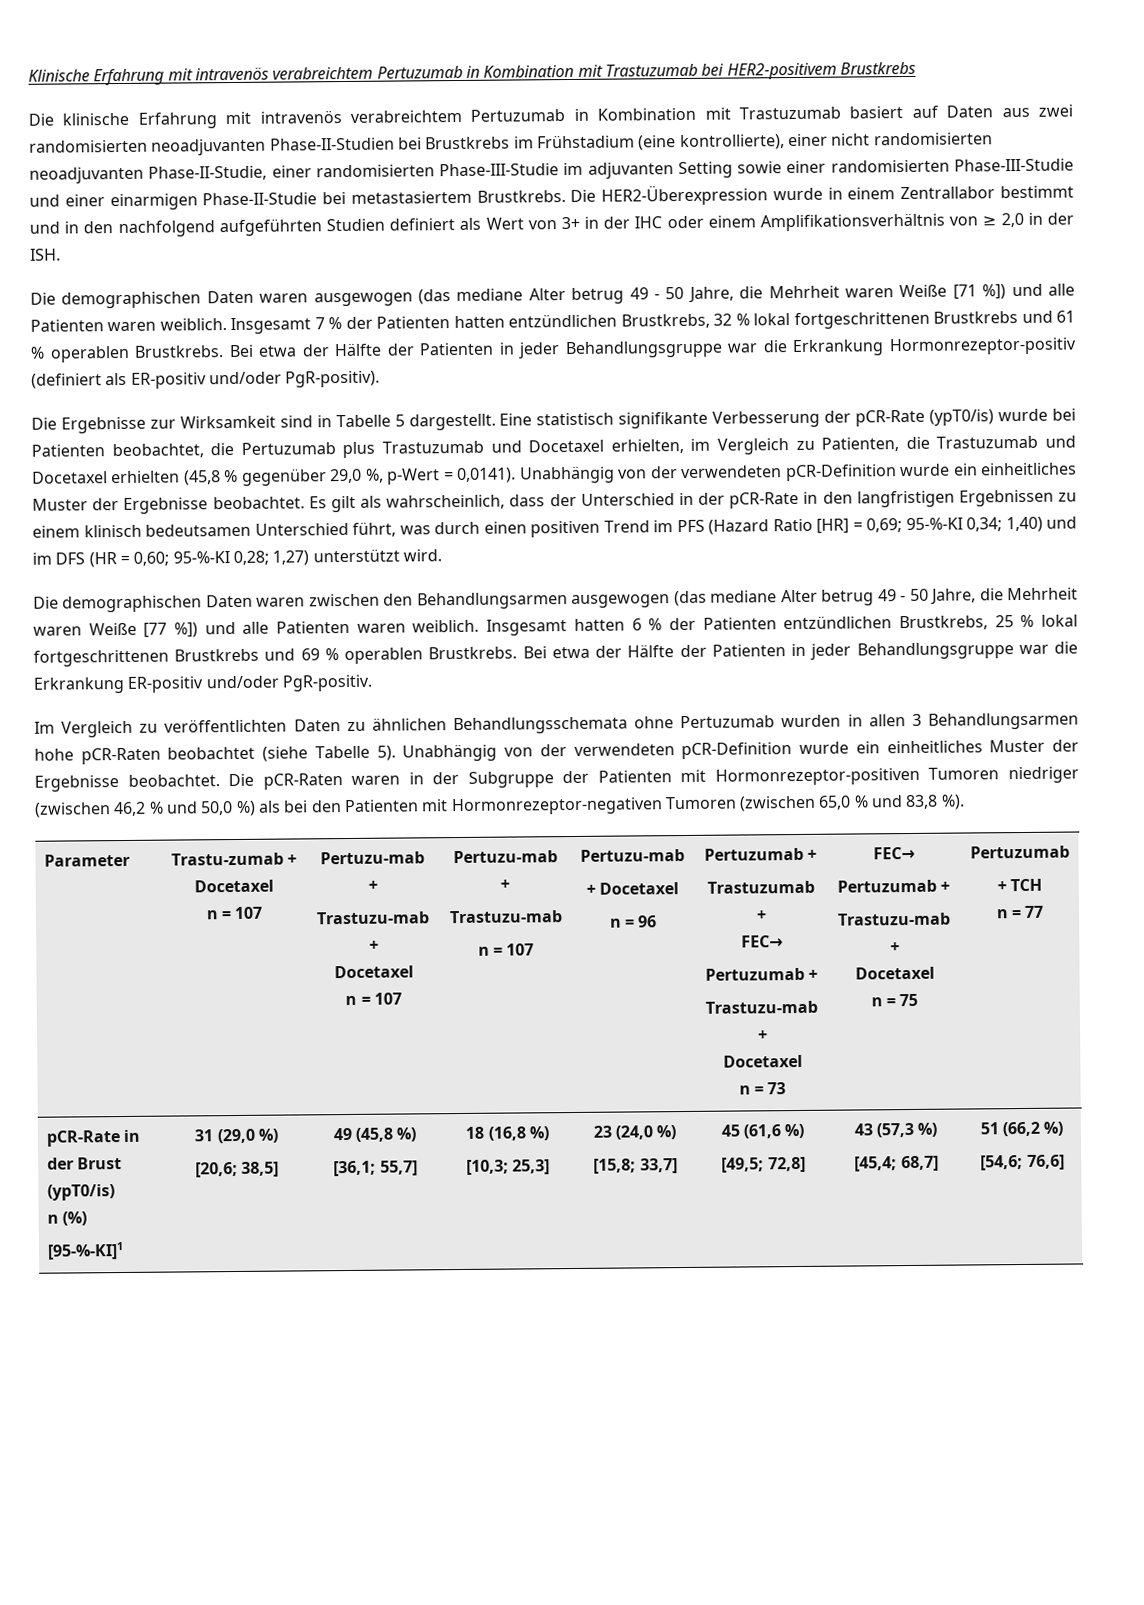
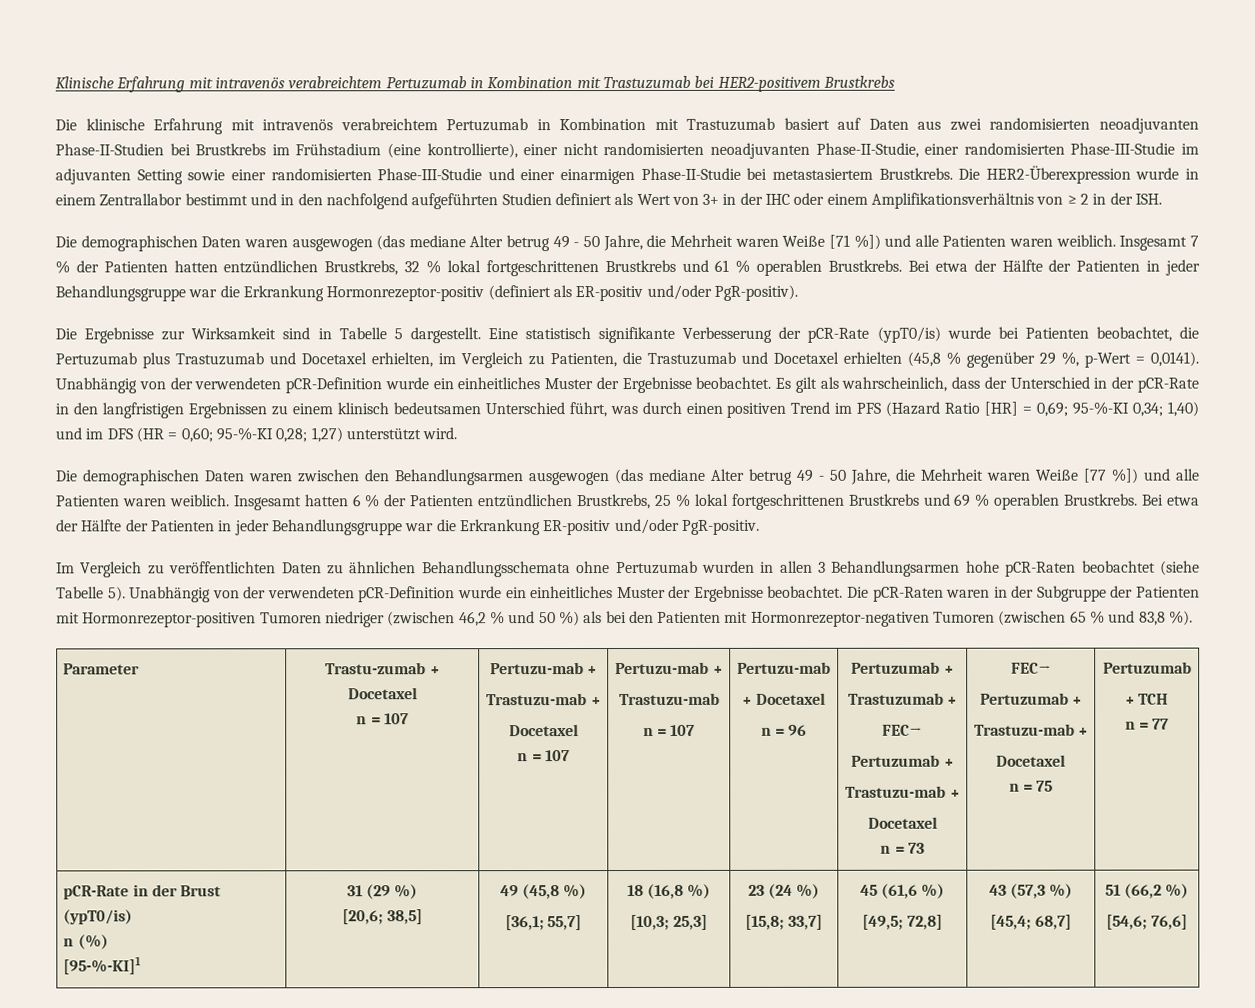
[1000,212,1024,228] 2,0 -> [1080,193,1090,205] 2
[330,468,363,484] 29,0 -> [1039,352,1056,365] 29
[200,801,234,816] 50,0 -> [538,612,556,624] 50
[818,795,852,810] 65,0 -> [1069,610,1087,623] 65
[216,1128,256,1144] (29,0 -> [366,884,391,900] (29
[615,1125,655,1140] (24,0 -> [768,883,793,899] (24

